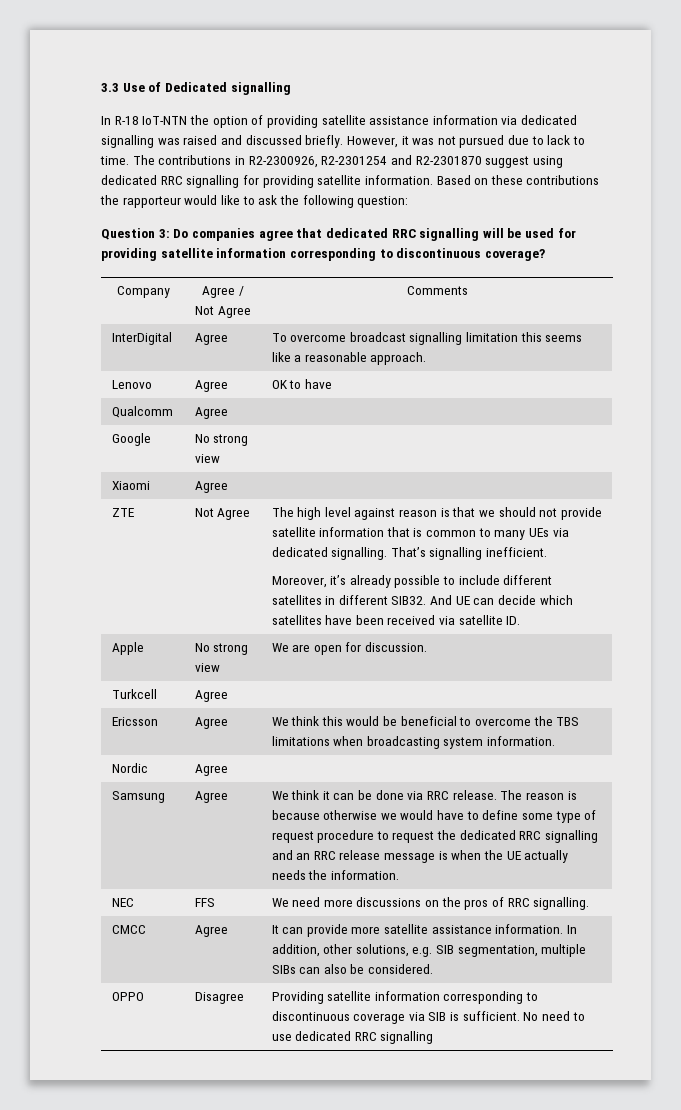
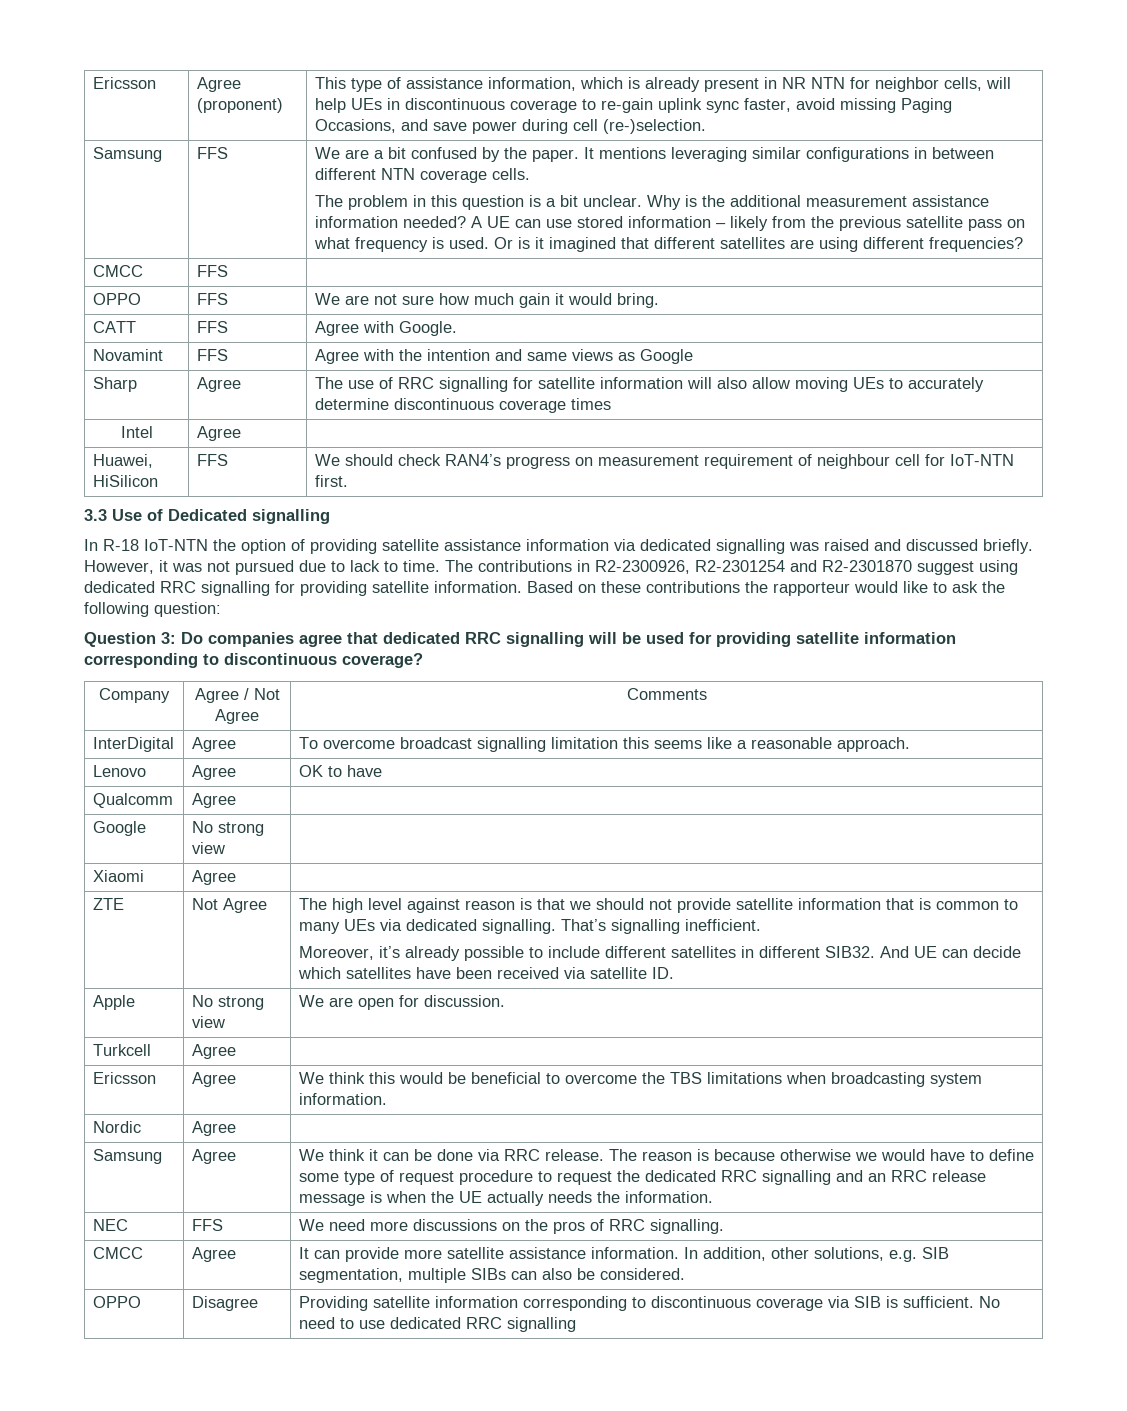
(101, 87) none -> [92,77,156,89] [196,77,241,92] [196,98,283,113] [314,77,1011,92] [314,98,952,113] [314,119,706,134] [92,147,162,162] [196,147,228,159] [314,147,994,162] [314,168,530,183] [314,195,989,210] [314,216,1025,231] [313,237,1023,252] [92,265,143,277] [196,265,228,277] [92,293,141,305] [196,293,228,305] [314,293,659,308] [92,321,136,333] [196,321,228,333] [314,321,457,336] [92,349,163,361] [196,349,228,361] [314,349,693,364] [92,377,137,392] [196,377,241,392] [314,377,984,392] [314,398,611,413] [120,426,153,438] [196,426,241,441] [92,454,153,468] [92,475,158,487] [196,454,228,466] [314,454,1014,469] [314,475,348,487] Ericsson | Agree (proponent) | This type of assistance information, which is already present in NR NTN for neighbor cells, will help UEs in discontinuous coverage to re-gain uplink sync faster, avoid missing Paging Occasions, and save power during cell (re-)selection. // Samsung | FFS | We are a bit confused by the paper. It mentions leveraging similar configurations in between different NTN coverage cells. // The problem in this question is a bit unclear. Why is the additional measurement assistance information needed? A UE can use stored information – likely from the previous satellite pass on what frequency is used. Or is it imagined that different satellites are using different frequencies? // CMCC | FFS | // OPPO | FFS | We are not sure how much gain it would bring. // CATT | FFS | Agree with Google. // Novamint | FFS | Agree with the intention and same views as Google // Sharp | Agree | The use of RRC signalling for satellite information will also allow moving UEs to accurately determine discontinuous coverage times // Intel | Agree | // Huawei, HiSilicon | FFS | We should check RAN4’s progress on measurement requirement of neighbour cell for IoT-NTN first. //

